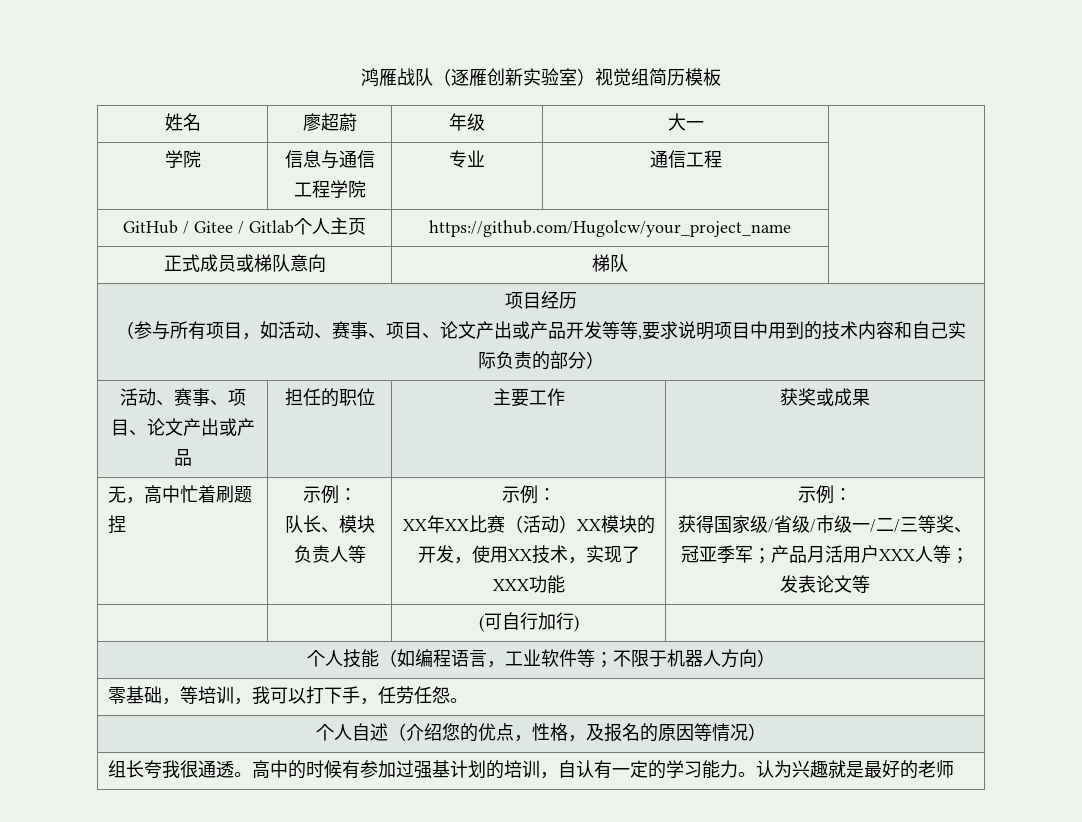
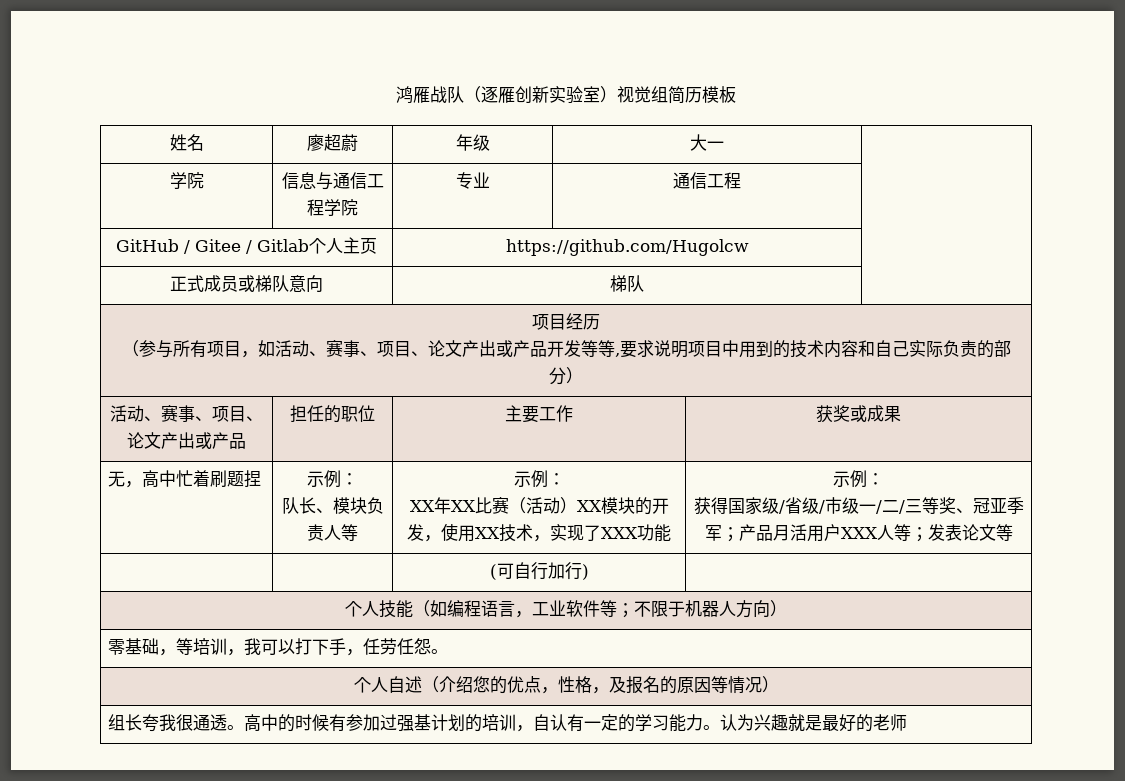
[429,220,791,237] https://github.com/Hugolcw/your_project_name -> [505,239,749,256] https://github.com/Hugolcw

